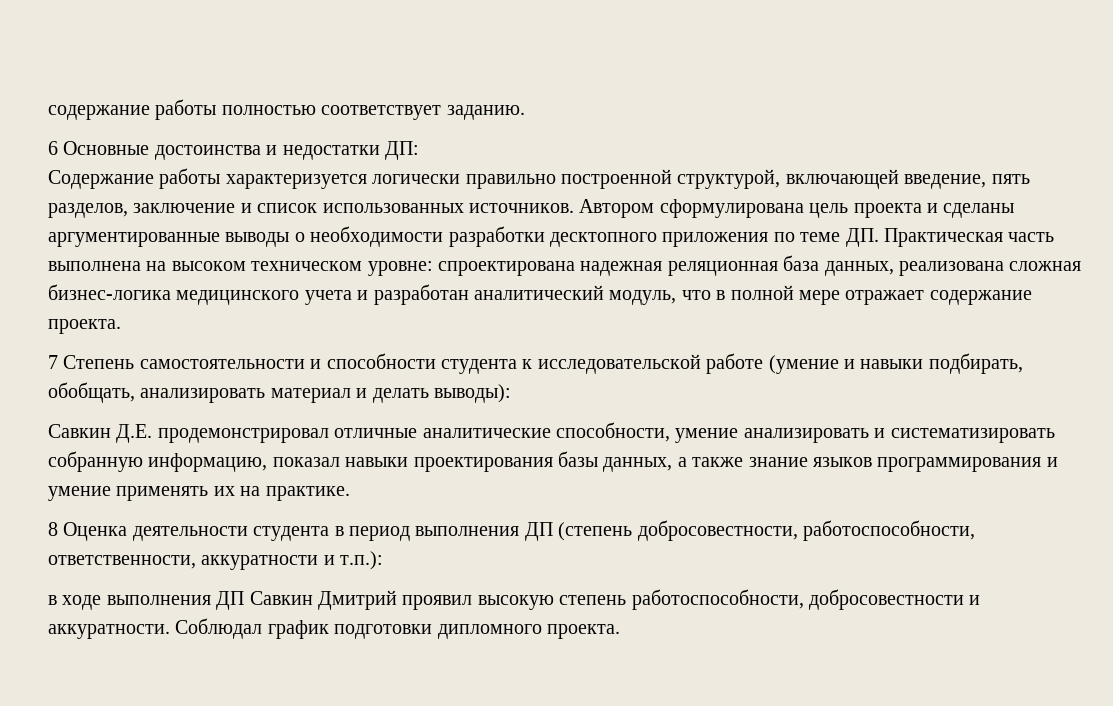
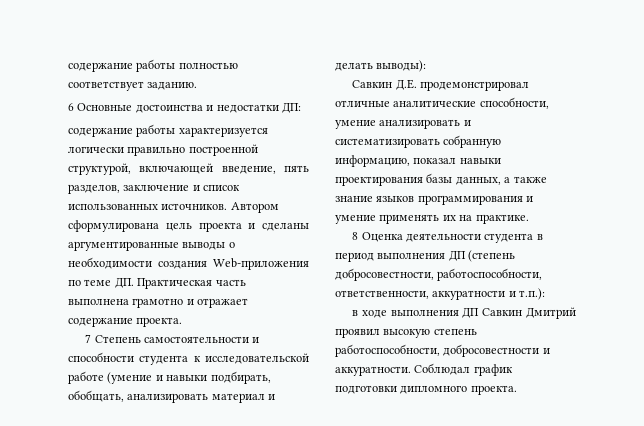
[48,170,154,189] Содержание -> [68,127,133,137] содержание
[448,226,769,247] разработки десктопного приложения -> [158,258,309,270] создания Web-приложения
[146,255,1082,276] [48,284,840,305] на высоком техническом уровне: спроектирована надежная реляционная база данных, реализована сложная бизнес-логика медицинского учета и разработан аналитический модуль, что в полной мере -> [132,298,194,308] грамотно и

